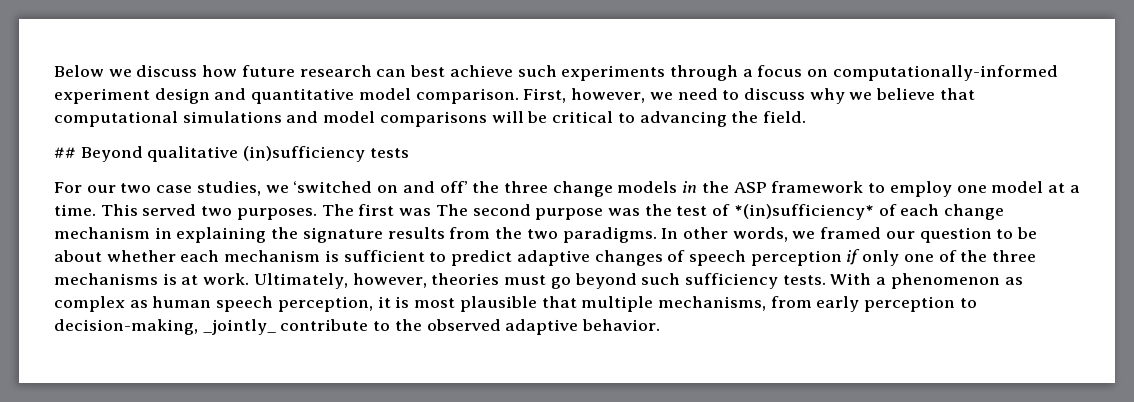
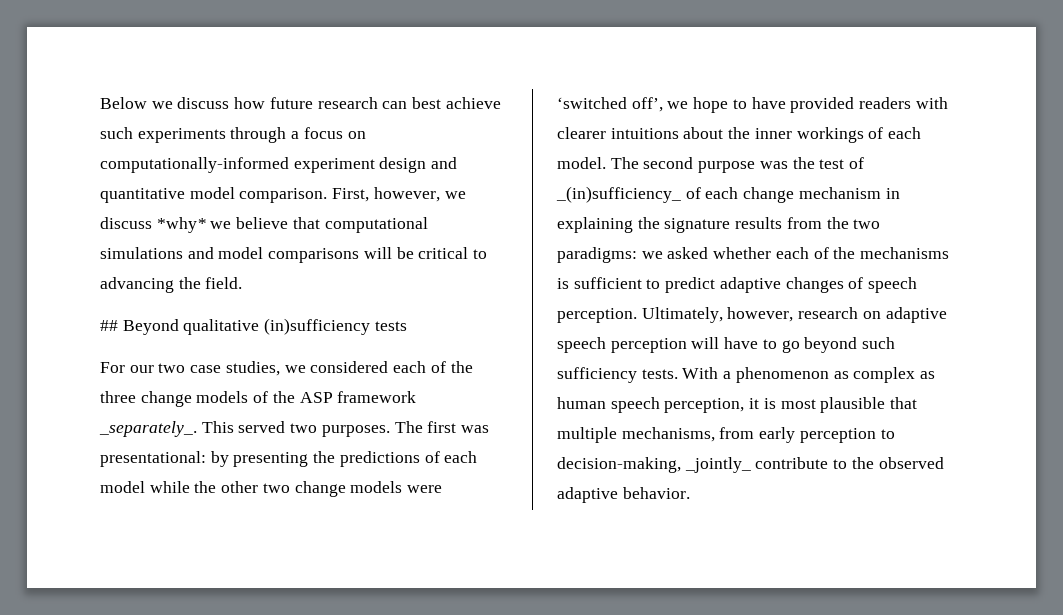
[677,88,845,104] need to discuss why -> [100,217,206,233] discuss *why*
[293,181,468,193] ‘switched on and off’ -> [310,361,446,373] considered each of
[682,181,698,193] in -> [253,391,269,403] of
[868,181,1080,197] [54,204,96,216] to employ one model at a time. -> [99,421,197,437] _separately_.
(432, 212) none -> [100,451,478,467] [100,481,443,497] [557,97,948,113] [557,127,922,143] [557,157,606,169] presentational: by presenting the predictions of each model while the other two change models were ‘switched off’, we hope to have provided readers with clearer intuitions about the inner workings of each model.
[733,204,874,220] *(in)sufficiency* -> [556,186,681,203] _(in)sufficiency_
[562,227,1038,243] [54,250,321,262] paradigms. In other words, we framed our question to be about whether each mechanism -> [557,247,950,263] paradigms: we asked whether each of the mechanisms
[750,249,1037,266] [54,273,547,289] perception if only one of the three mechanisms is at work. Ultimately, however, theories must -> [557,307,947,323] [557,337,777,353] perception. Ultimately, however, research on adaptive speech perception will have to

